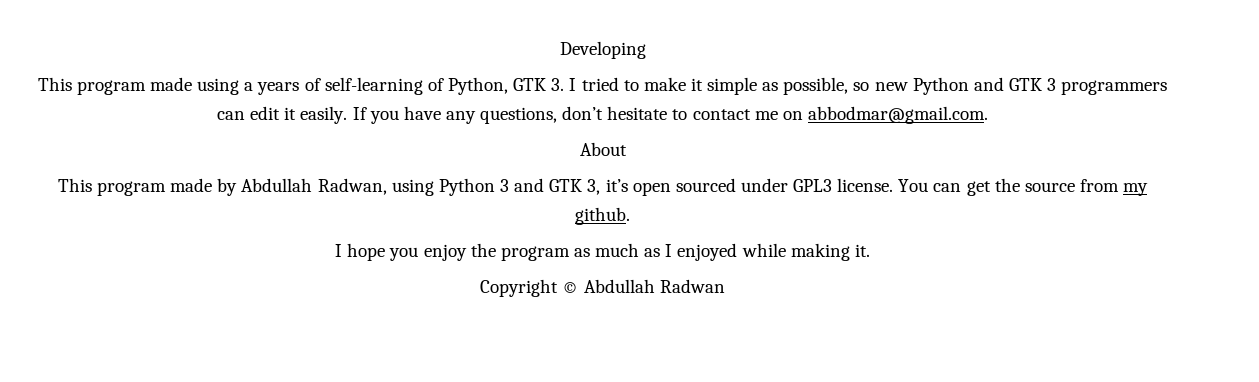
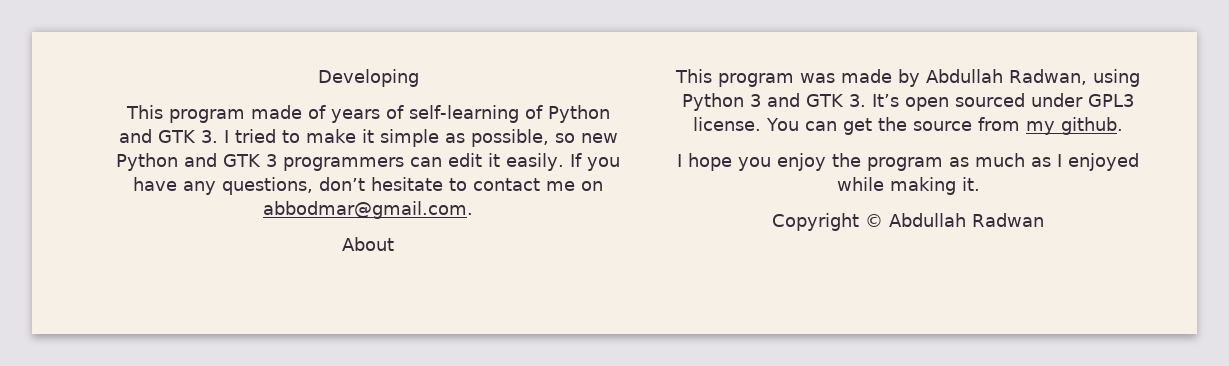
[197,78,254,95] using a -> [307,105,326,119] of
[447,77,508,95] Python, -> [547,105,610,123] [118,129,152,143] Python and
(167, 188) none -> [800,73,835,83] was
[587,179,628,195] 3, it’s -> [849,94,899,107] 3. It’s

